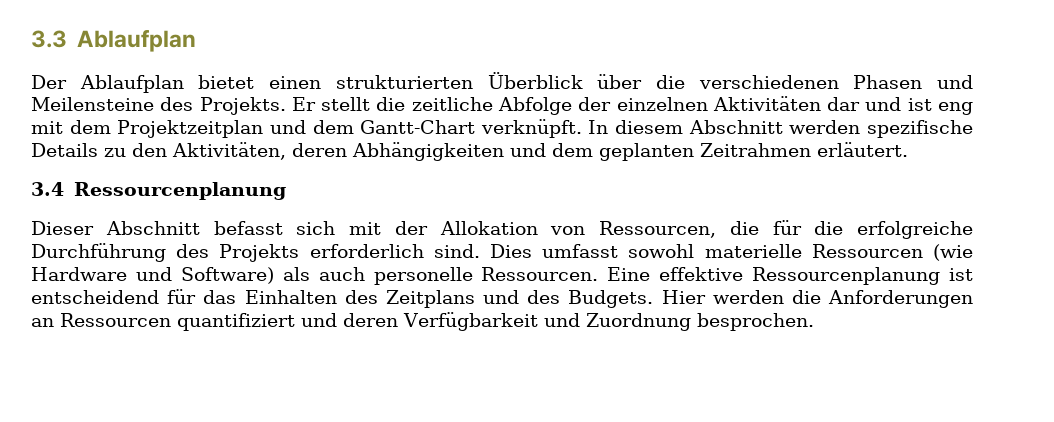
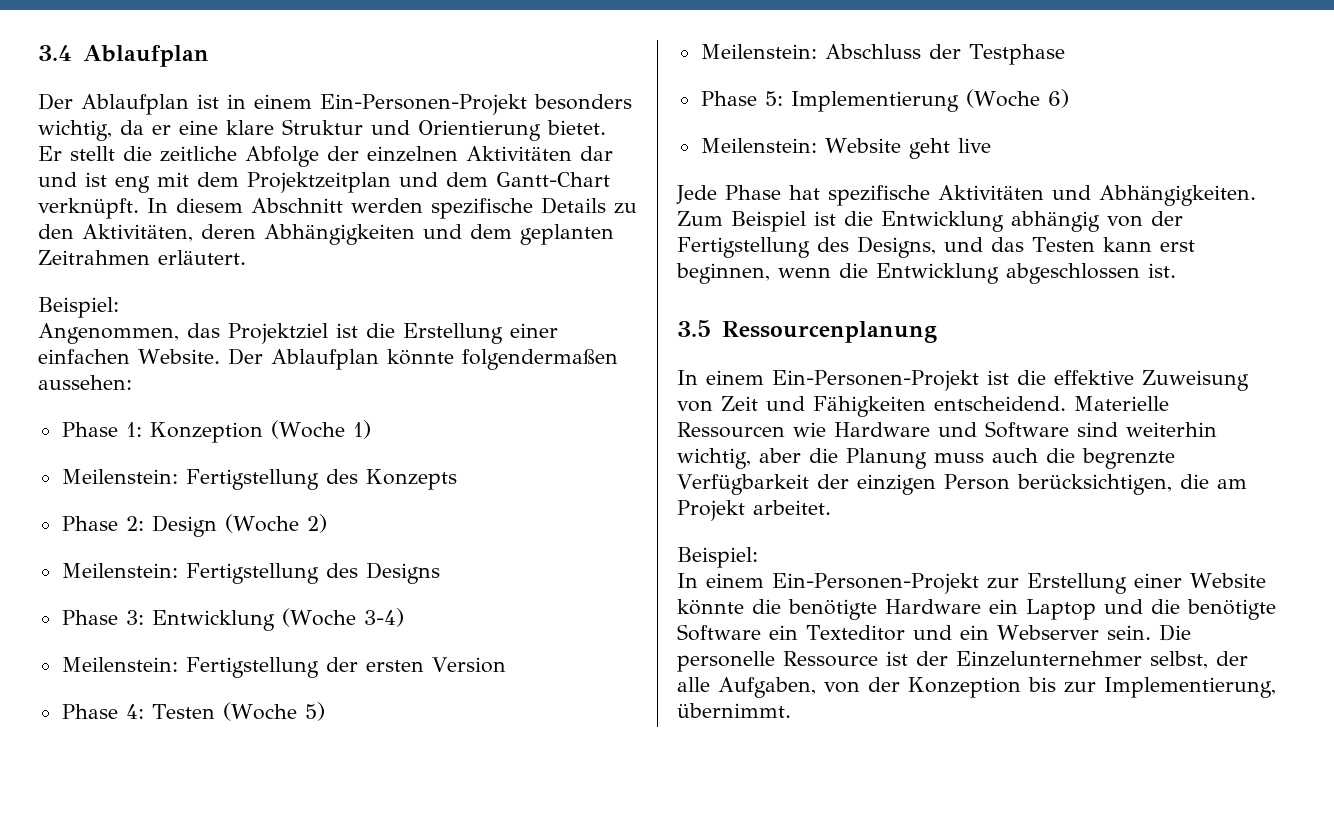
[31,30,67,48] 3.3 -> [38,45,72,61] 3.4
[198,72,974,89] [31,97,286,115] bietet einen strukturierten Überblick über die verschiedenen Phasen und Meilensteine des Projekts. -> [197,94,632,115] [38,119,606,141] ist in einem Ein-Personen-Projekt besonders wichtig, da er eine klare Struktur und Orientierung bietet.
[31,182,286,200] [31,220,973,239] [31,243,974,262] [31,267,973,285] [31,289,973,308] [31,312,814,331] 3.4 Ressourcenplanung // Dieser Abschnitt befasst sich mit der Allokation von Ressourcen, die für die erfolgreiche Durchführung des Projekts erforderlich sind. Dies umfasst sowohl materielle Ressourcen (wie Hardware und Software) als auch personelle Ressourcen. Eine effektive Ressourcenplanung ist entscheidend für das Einhalten des Zeitplans und des Budgets. Hier werden die Anforderungen an Ressourcen quantifiziert und deren Verfügbarkeit und Zuordnung besprochen. -> [38,297,119,318] [38,323,558,344] [38,348,618,370] [38,375,132,390] [61,420,371,443] [61,469,457,490] [61,514,327,537] [61,562,440,584] [61,608,404,631] [61,657,506,678] [61,702,325,721] [700,44,1065,65] [700,89,1069,112] [700,138,991,159] [676,185,1256,206] [677,211,1183,232] [677,236,1195,258] [676,263,1176,284] [677,320,937,343] [677,370,1249,391] [677,396,1169,417] [677,421,1217,438] [677,448,1175,469] [677,474,1247,495] [677,500,831,521] [677,547,758,568] [677,573,1266,594] [677,599,1276,620] [677,624,1191,641] [677,651,1248,672] [677,677,1276,698] [677,703,791,718] Beispiel: // Angenommen, das Projektziel ist die Erstellung einer einfachen Website. Der Ablaufplan könnte folgendermaßen aussehen: // Phase 1: Konzeption (Woche 1) // Meilenstein: Fertigstellung des Konzepts // Phase 2: Design (Woche 2) // Meilenstein: Fertigstellung des Designs // Phase 3: Entwicklung (Woche 3-4) // Meilenstein: Fertigstellung der ersten Version // Phase 4: Testen (Woche 5) // Meilenstein: Abschluss der Testphase // Phase 5: Implementierung (Woche 6) // Meilenstein: Website geht live // Jede Phase hat spezifische Aktivitäten und Abhängigkeiten. Zum Beispiel ist die Entwicklung abhängig von der Fertigstellung des Designs, und das Testen kann erst beginnen, wenn die Entwicklung abgeschlossen ist. // 3.5 Ressourcenplanung // In einem Ein-Personen-Projekt ist die effektive Zuweisung von Zeit und Fähigkeiten entscheidend. Materielle Ressourcen wie Hardware und Software sind weiterhin wichtig, aber die Planung muss auch die begrenzte Verfügbarkeit der einzigen Person berücksichtigen, die am Projekt arbeitet. // Beispiel: // In einem Ein-Personen-Projekt zur Erstellung einer Website könnte die benötigte Hardware ein Laptop und die benötigte Software ein Texteditor und ein Webserver sein. Die personelle Ressource ist der Einzelunternehmer selbst, der alle Aufgaben, von der Konzeption bis zur Implementierung, übernimmt.

